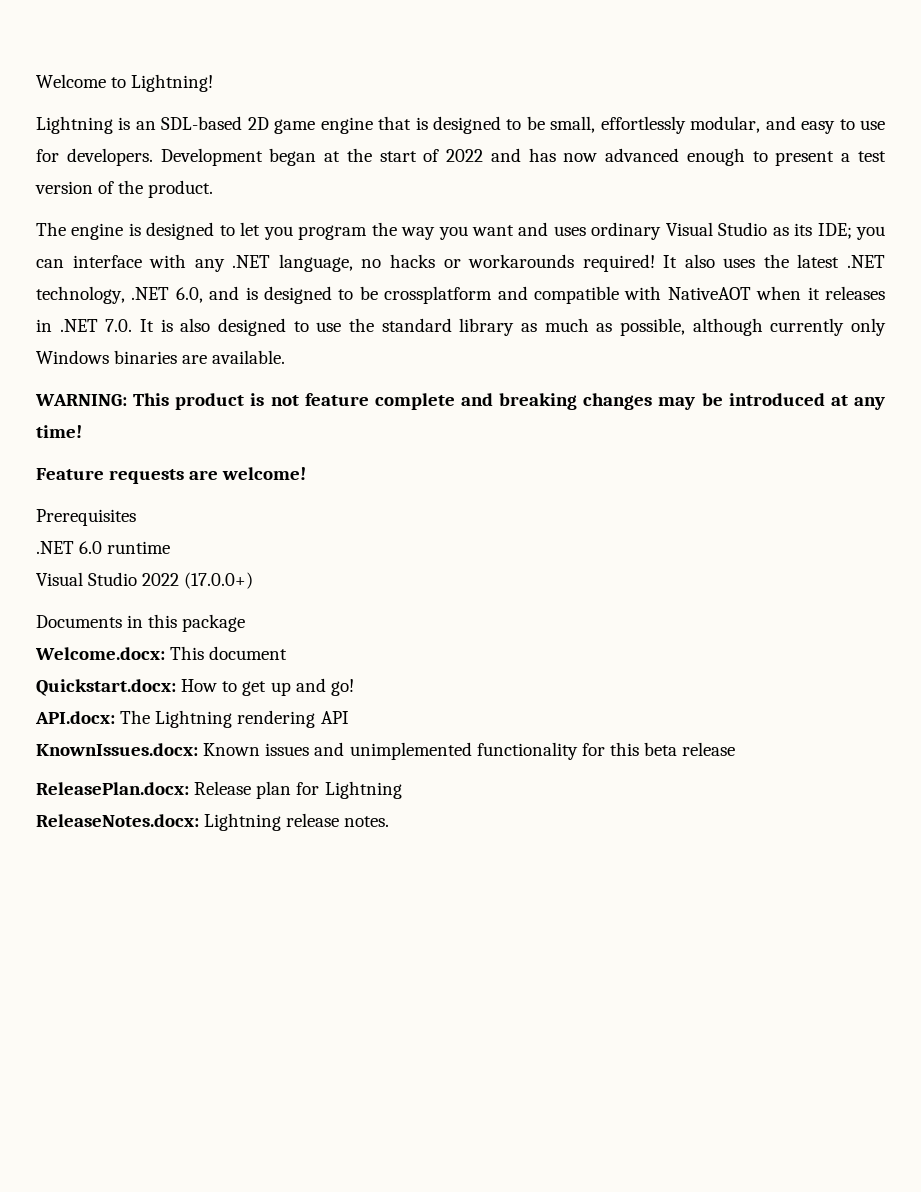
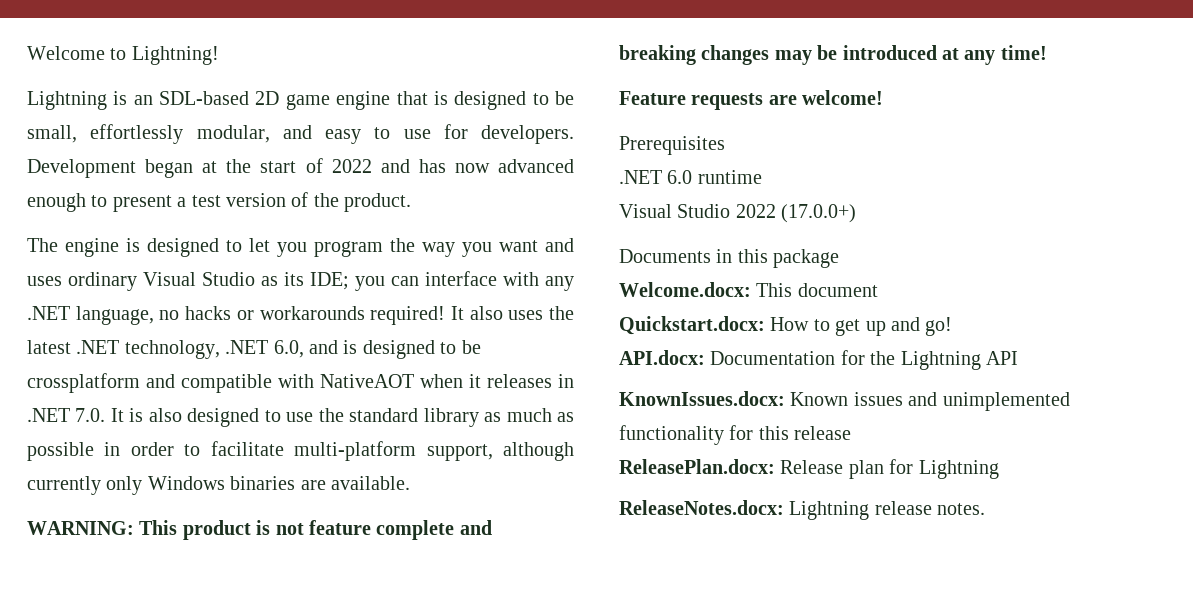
[620,318,685,336] possible, -> [27,441,493,461] possible in order to facilitate multi-platform support,
[120,710,316,728] The Lightning rendering -> [710,350,981,370] Documentation for the Lightning
[644,742,678,756] beta -> (789, 433) none

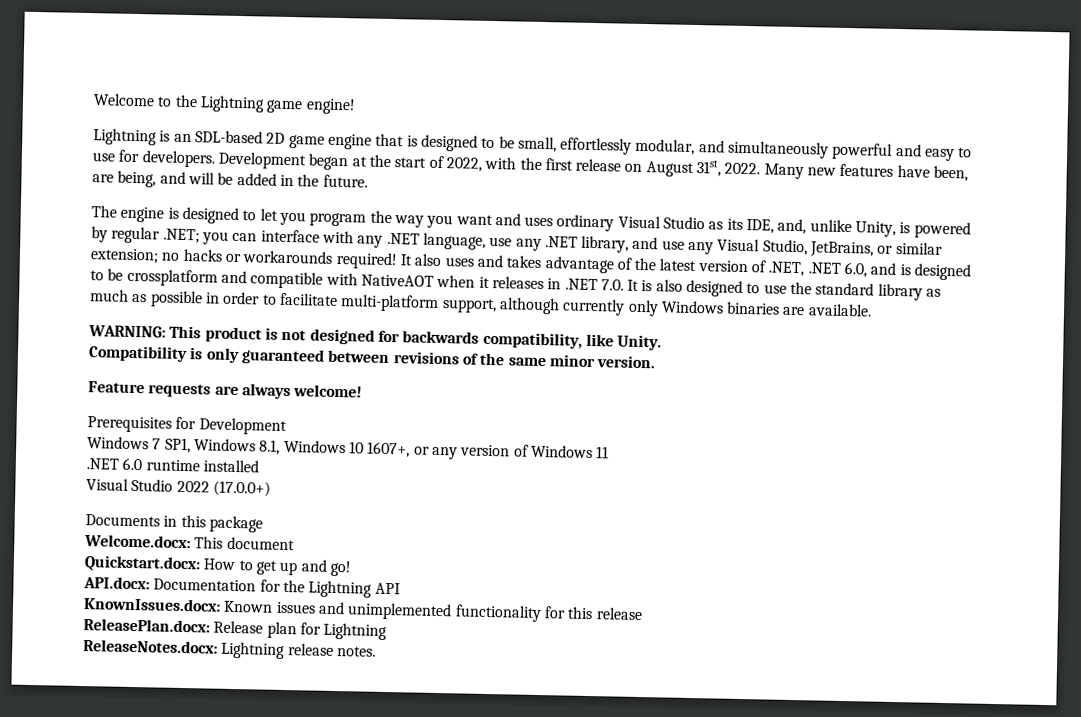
[131,46,219,65] Lightning! -> [174,94,356,115] the Lightning game engine!
(312, 132) none -> [728,140,922,160] simultaneously powerful and
[331,159,575,173] [27,192,412,212] 2022 and has now advanced enough to present a test version of the product. -> [445,156,969,182] [92,170,368,188] 2022, with the first release on August 31st, 2022. Many new features have been, are being, and will be added in the future.
[310,272,349,290] IDE; -> [746,218,971,239] [91,226,200,244] IDE, and, unlike Unity, is powered by regular .NET;
(154, 315) none -> [489,235,943,258] [90,248,159,264] use any .NET library, and use any Visual Studio, JetBrains, or similar extension;
[549,306,574,320] [27,340,220,359] the latest .NET technology, -> [476,254,805,277] and takes advantage of the latest version of .NET,
[309,520,492,540] [619,45,1047,65] feature complete and breaking changes may be introduced at any time! -> [309,328,663,351] [88,345,657,369] designed for backwards compatibility, like Unity. // Compatibility is only guaranteed between revisions of the same minor version.
(797, 100) none -> [241,383,291,400] always
(725, 145) none -> [175,416,287,436] [87,436,610,460] for Development // Windows 7 SP1, Windows 8.1, Windows 10 1607+, or any version of Windows 11
(762, 177) none -> [202,459,259,473] installed

